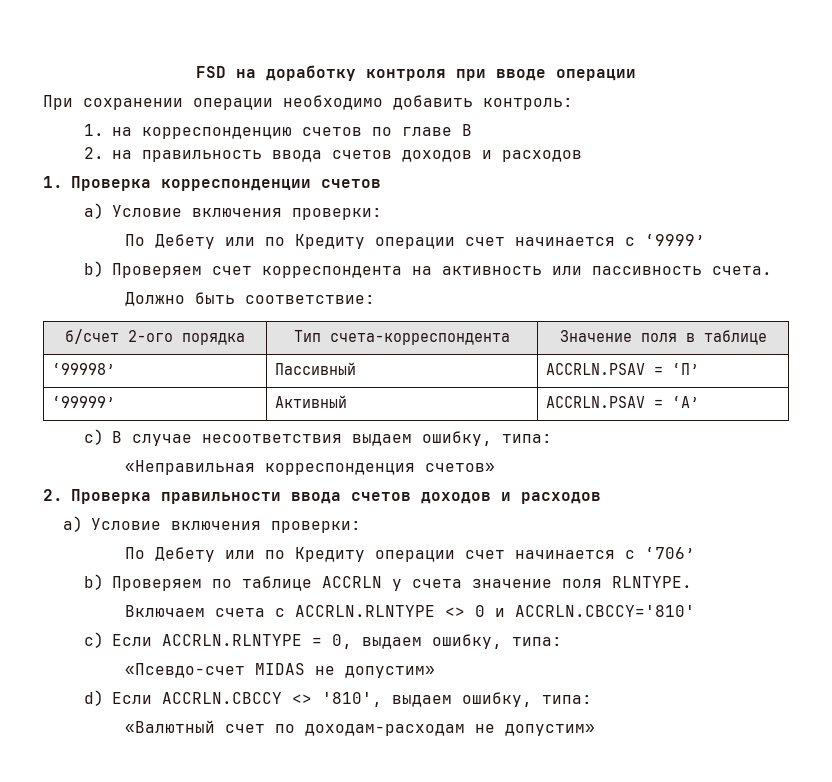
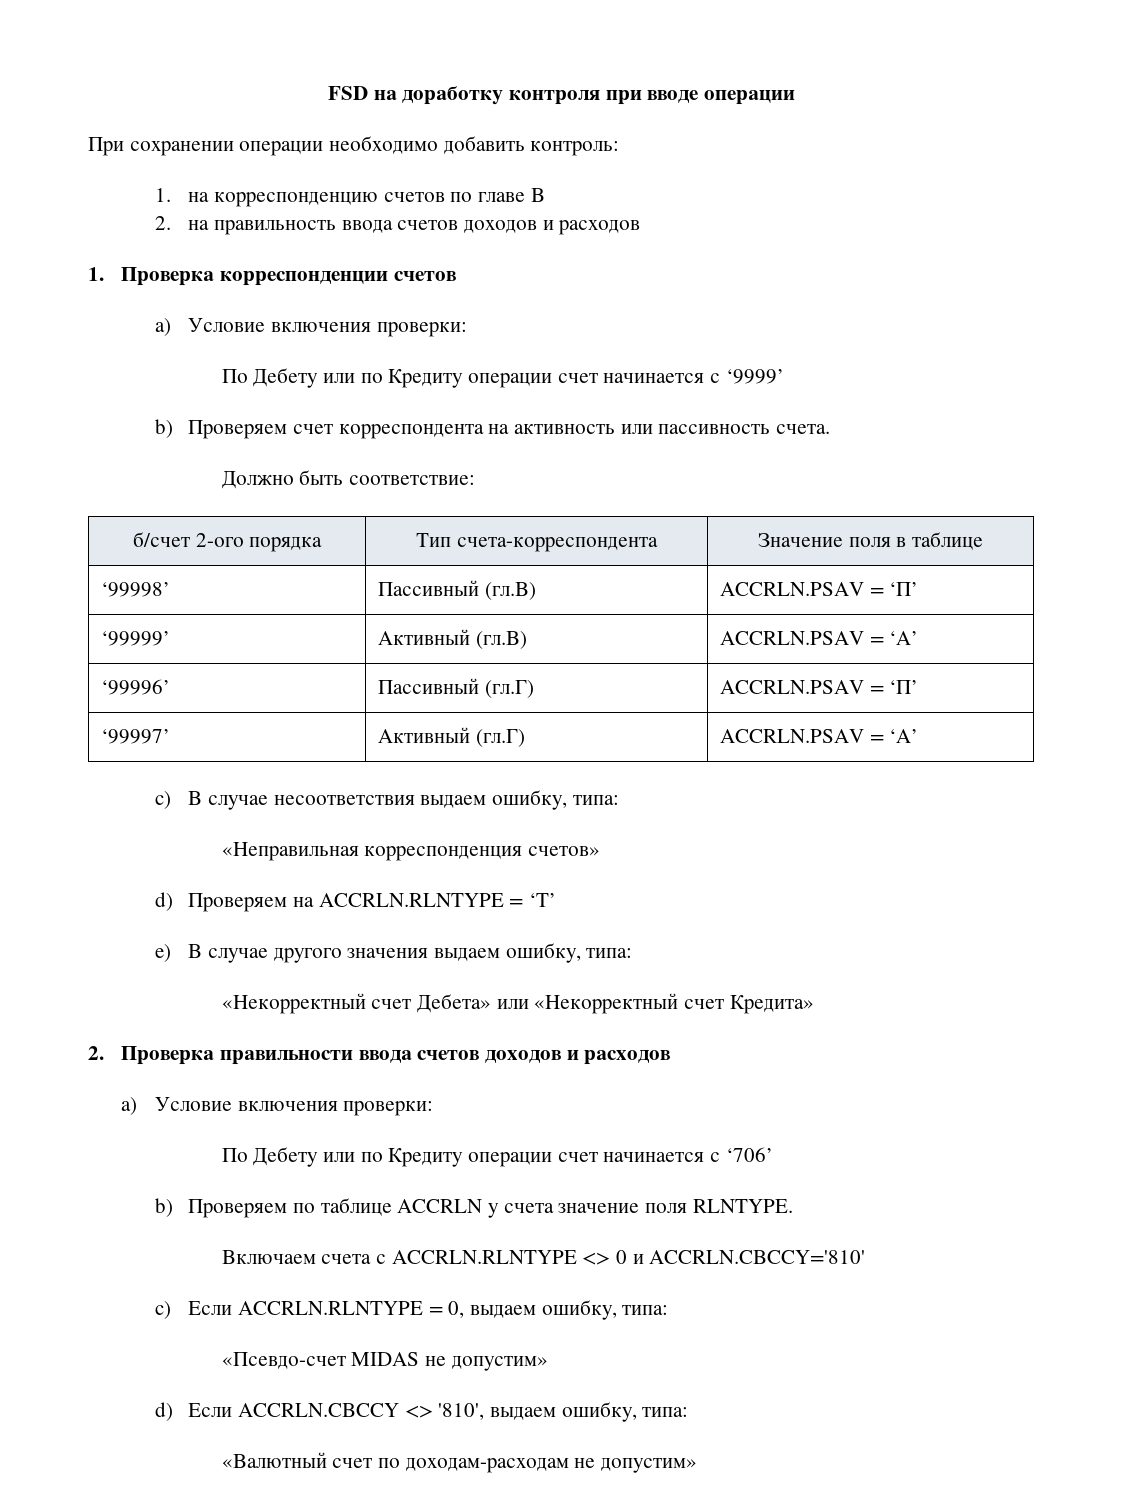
(356, 368) none -> [484,582,536,600] (гл.В)
(347, 401) none -> [475,631,527,649] [720,631,919,645] [101,679,171,695] [378,678,534,698] [720,680,919,694] [101,729,171,744] [378,727,525,747] (гл.В) | ACCRLN.PSAV = ‘А’ // ‘99996’ | Пассивный (гл.Г) | ACCRLN.PSAV = ‘П’ // ‘99997’ | Активный (гл.Г)
(495, 467) none -> [154,892,556,912] [154,943,633,963] [221,993,814,1014] // d) Проверяем на ACCRLN.RLNTYPE = ‘T’ // e) В случае другого значения выдаем ошибку, типа: // «Некорректный счет Дебета» или «Некорректный счет Кредита»

